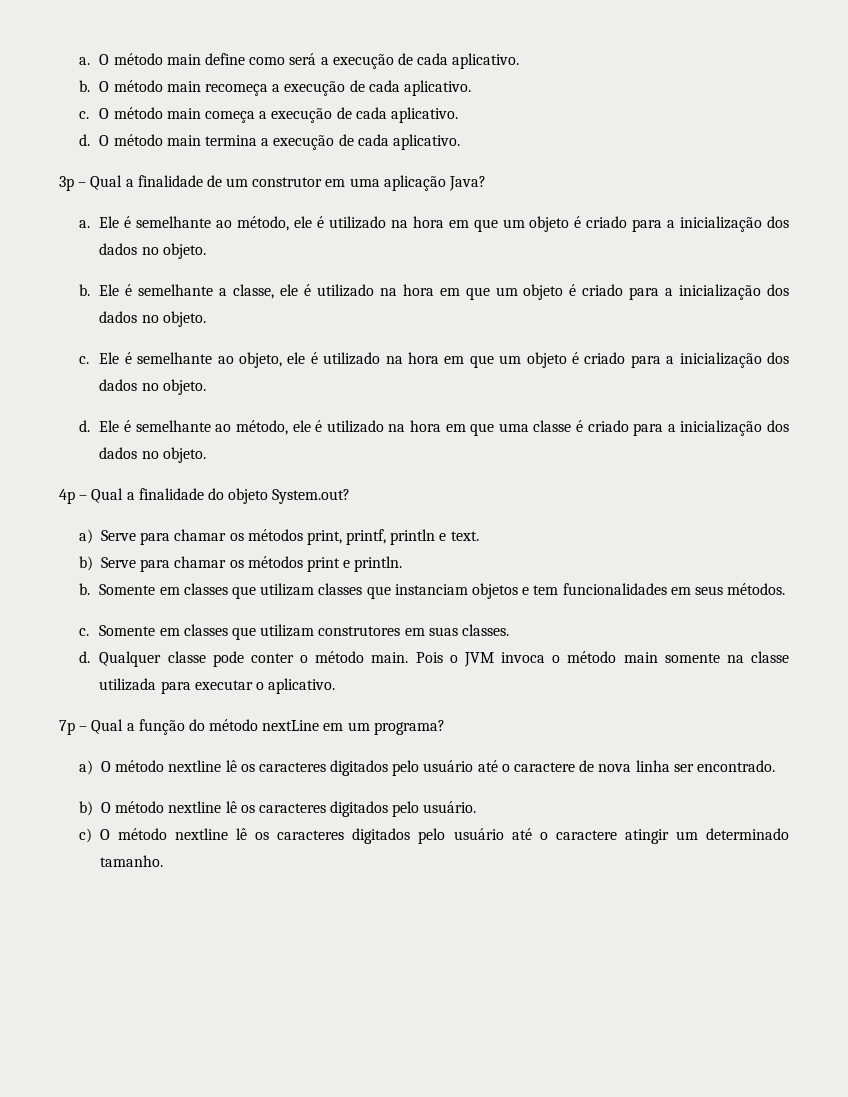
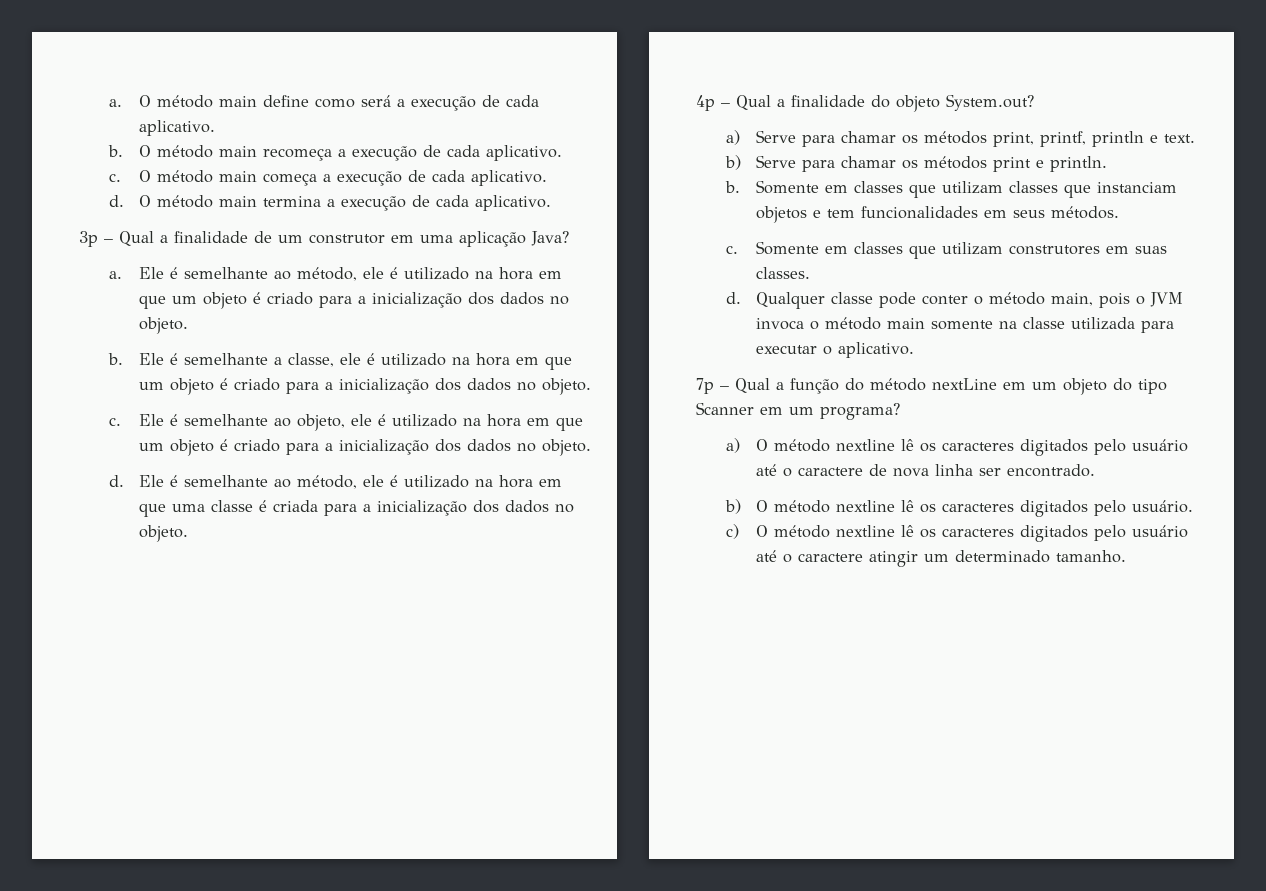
[587,420,629,432] criado -> [272,500,318,512] criada
[371,652,443,663] main. Pois -> [1050,293,1130,308] main, pois
(370, 726) none -> [1063,378,1167,395] [696,402,814,415] objeto do tipo Scanner em um

